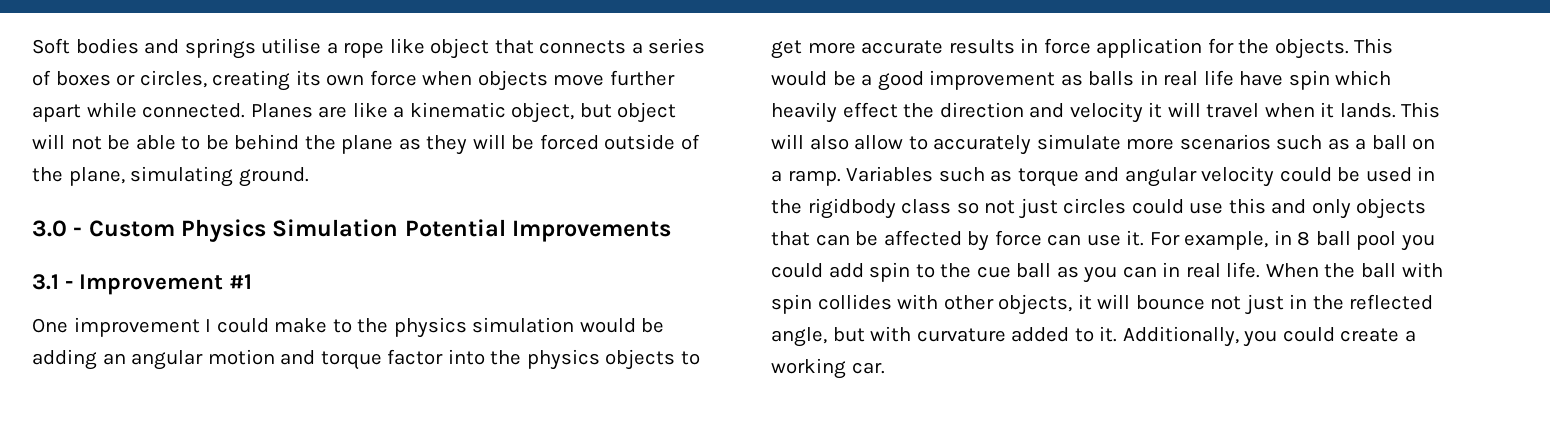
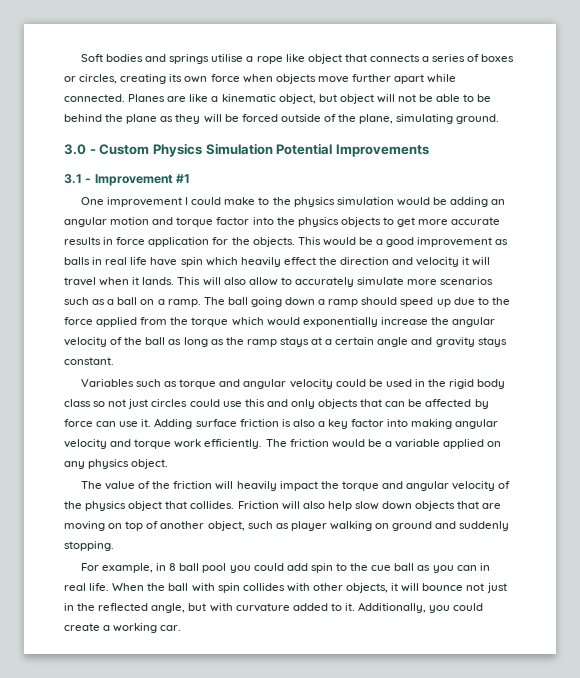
(841, 178) none -> [203,297,510,307] [64,317,496,327] [64,337,507,347] [64,357,114,365] The ball going down a ramp should speed up due to the force applied from the torque which would exponentially increase the angular velocity of the ball as long as the ramp stays at a certain angle and gravity stays constant. //
[807,198,896,219] rigidbody -> [449,379,506,389] rigid body
(1145, 238) none -> [154,418,499,429] [64,439,502,449] [64,459,169,469] [80,481,511,491] [64,501,502,511] [64,521,510,531] [64,541,114,551] Adding surface friction is also a key factor into making angular velocity and torque work efficiently. The friction would be a variable applied on any physics object. // The value of the friction will heavily impact the torque and angular velocity of the physics object that collides. Friction will also help slow down objects that are moving on top of another object, such as player walking on ground and suddenly stopping. //

